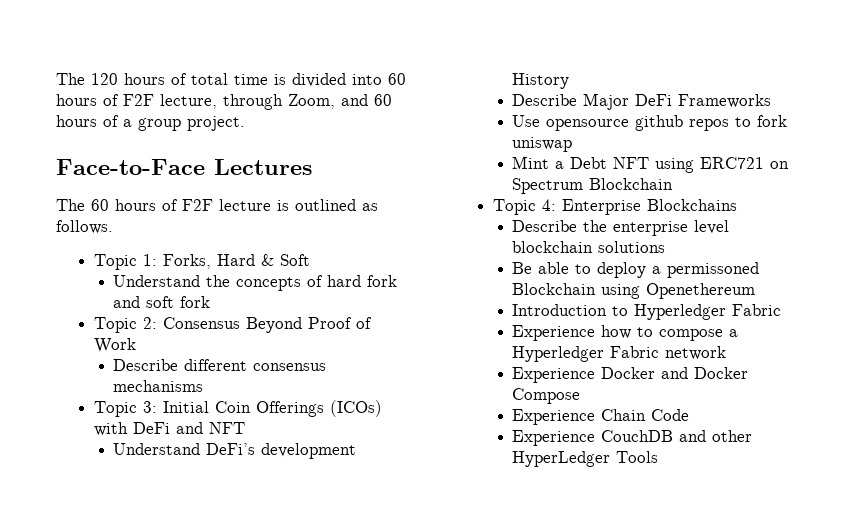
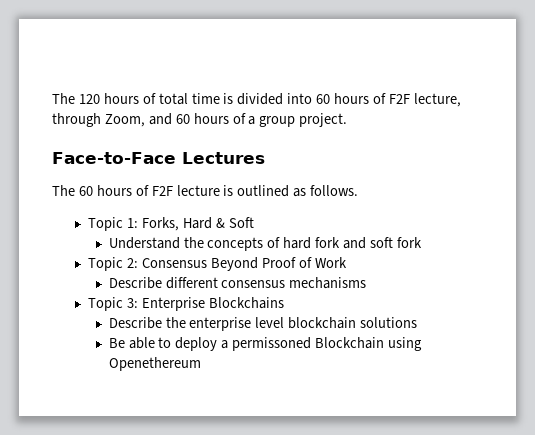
[162,400,382,417] [93,422,245,436] [113,443,357,459] [512,73,570,89] [512,93,772,110] [512,115,788,131] [512,137,573,152] [512,156,790,173] [512,178,674,194] [492,199,556,215] Initial Coin Offerings (ICOs) with DeFi and NFT // Understand DeFi’s development History // Describe Major DeFi Frameworks // Use opensource github repos to fork uniswap // Mint a Debt NFT using ERC721 on Spectrum Blockchain // Topic 4: -> (139, 303) none
[512,304,782,320] [512,325,739,341] [512,346,727,362] [512,367,749,383] [512,388,581,404] [512,409,690,425] [512,430,753,446] [512,451,659,467] // Introduction to Hyperledger Fabric // Experience how to compose a Hyperledger Fabric network // Experience Docker and Docker Compose // Experience Chain Code // Experience CouchDB and other HyperLedger Tools -> (201, 364) none

